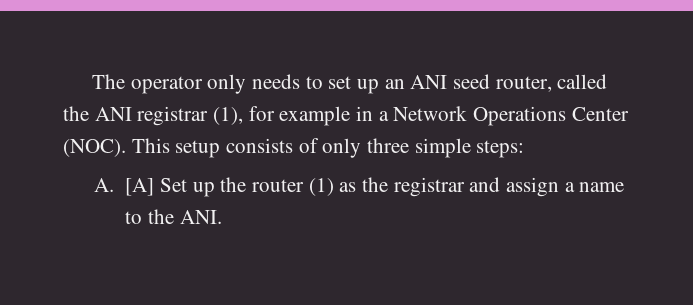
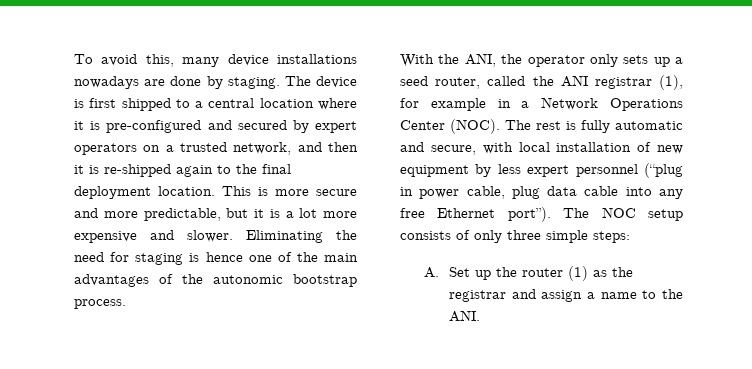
[91,74,448,94] The operator only needs to set up an ANI -> [74,54,357,67] [74,76,357,89] [74,98,357,111] [74,120,357,133] [74,142,358,155] [74,164,291,177] [74,186,357,199] [74,208,357,221] [74,230,357,243] [74,252,358,265] [74,274,357,287] [74,299,126,309] [400,53,683,67] To avoid this, many device installations nowadays are done by staging. The device is first shipped to a central location where it is pre-configured and secured by expert operators on a trusted network, and then it is re-shipped again to the final deployment location. This is more secure and more predictable, but it is a lot more expensive and slower. Eliminating the need for staging is hence one of the main advantages of the autonomic bootstrap process. // With the ANI, the operator only sets up a
[131,138,170,153] This -> [505,120,683,133] [400,142,683,155] [400,163,683,178] [400,186,683,199] [400,207,636,222] The rest is fully automatic and secure, with local installation of new equipment by less expert personnel (“plug in power cable, plug data cable into any free Ethernet port”). The NOC
[125,178,155,196] [A] -> (440, 272) none

